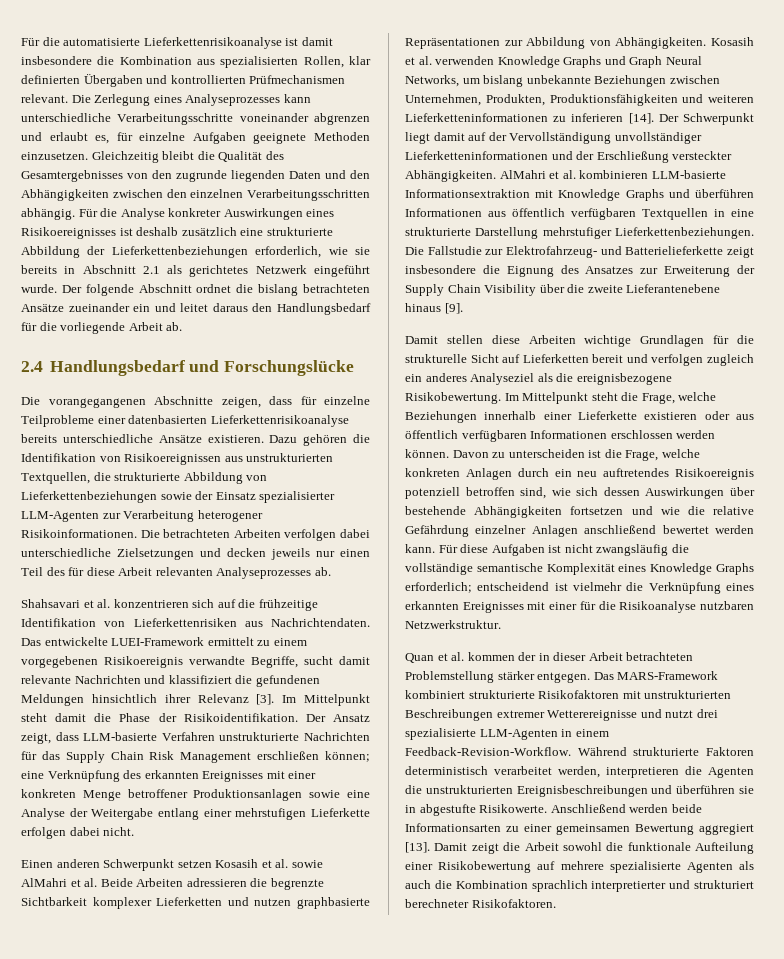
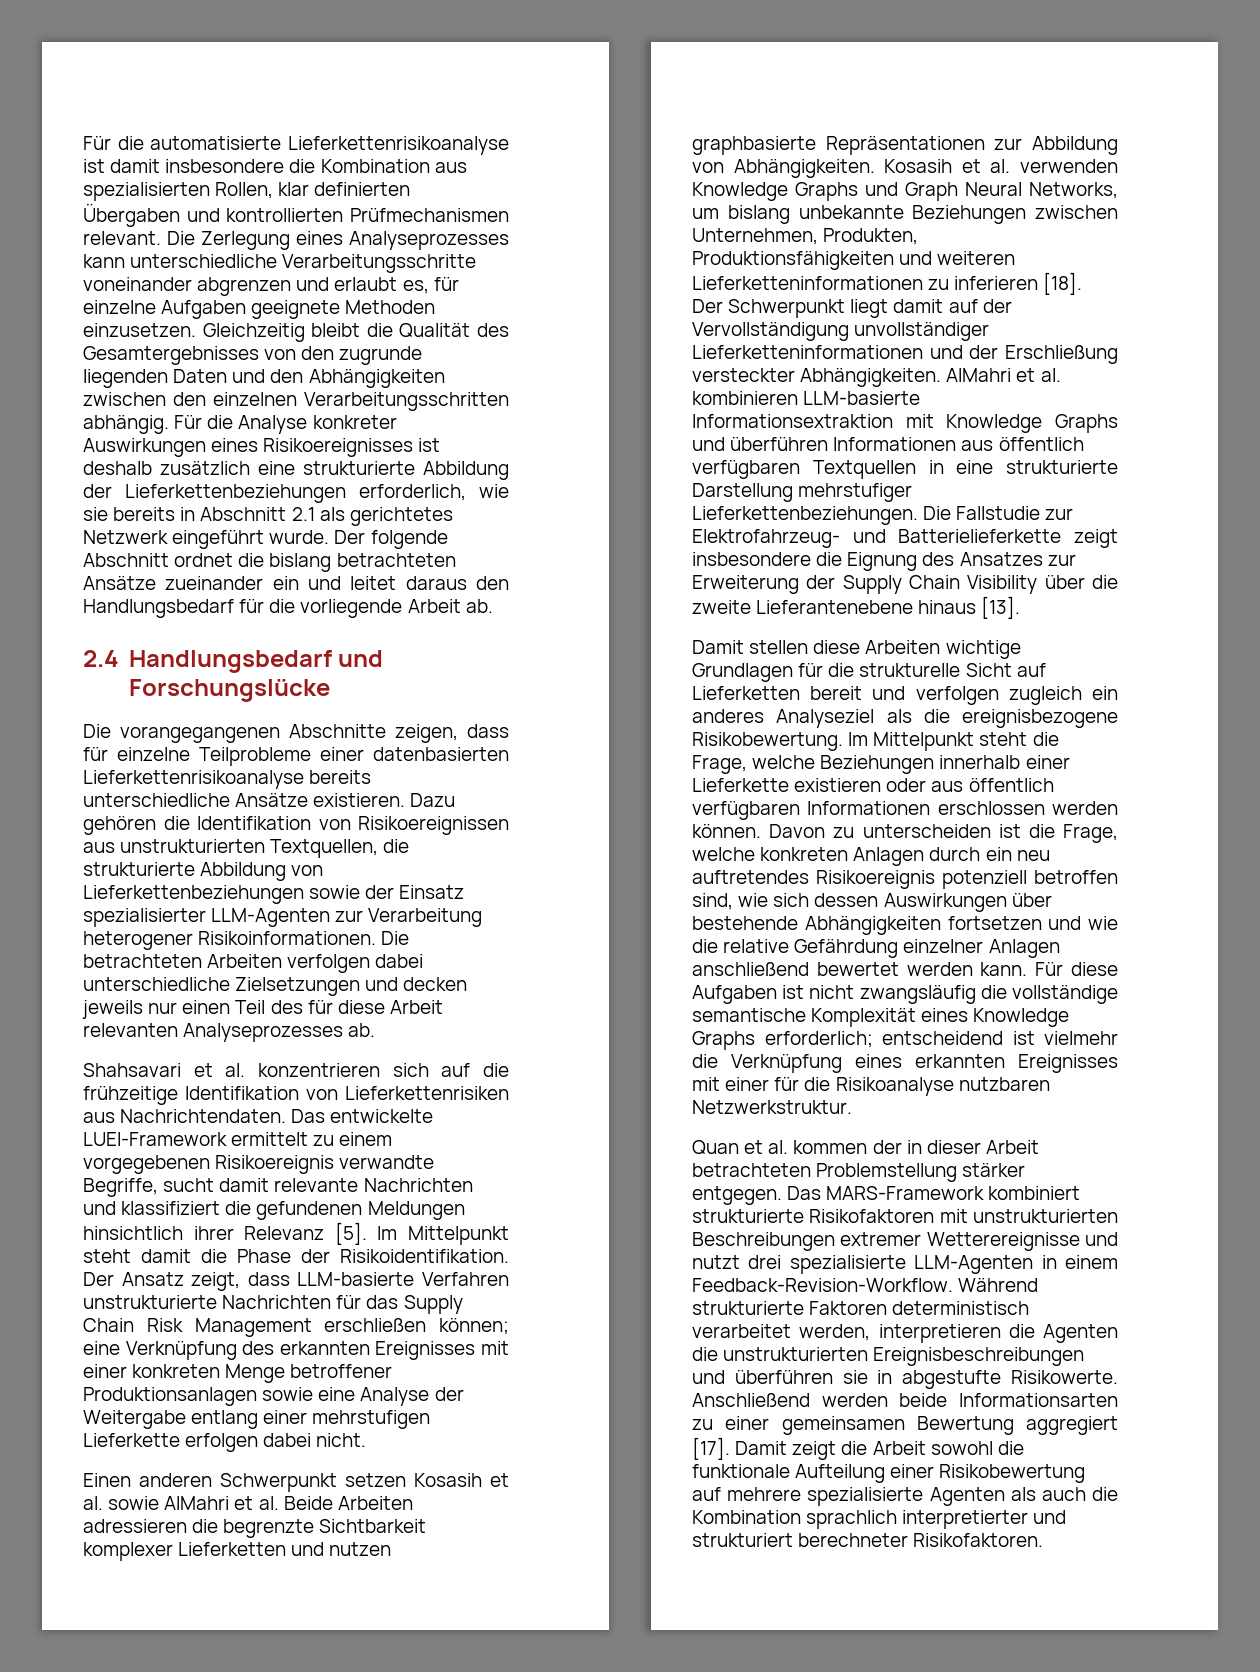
[256,694,275,705] [3]. -> [334,1222,367,1245] [5].
[628,113,654,124] [14]. -> [1043,272,1083,295] [18].
[444,303,463,314] [9]. -> [981,596,1021,619] [13].
[405,842,430,853] [13]. -> [692,1437,730,1460] [17].

